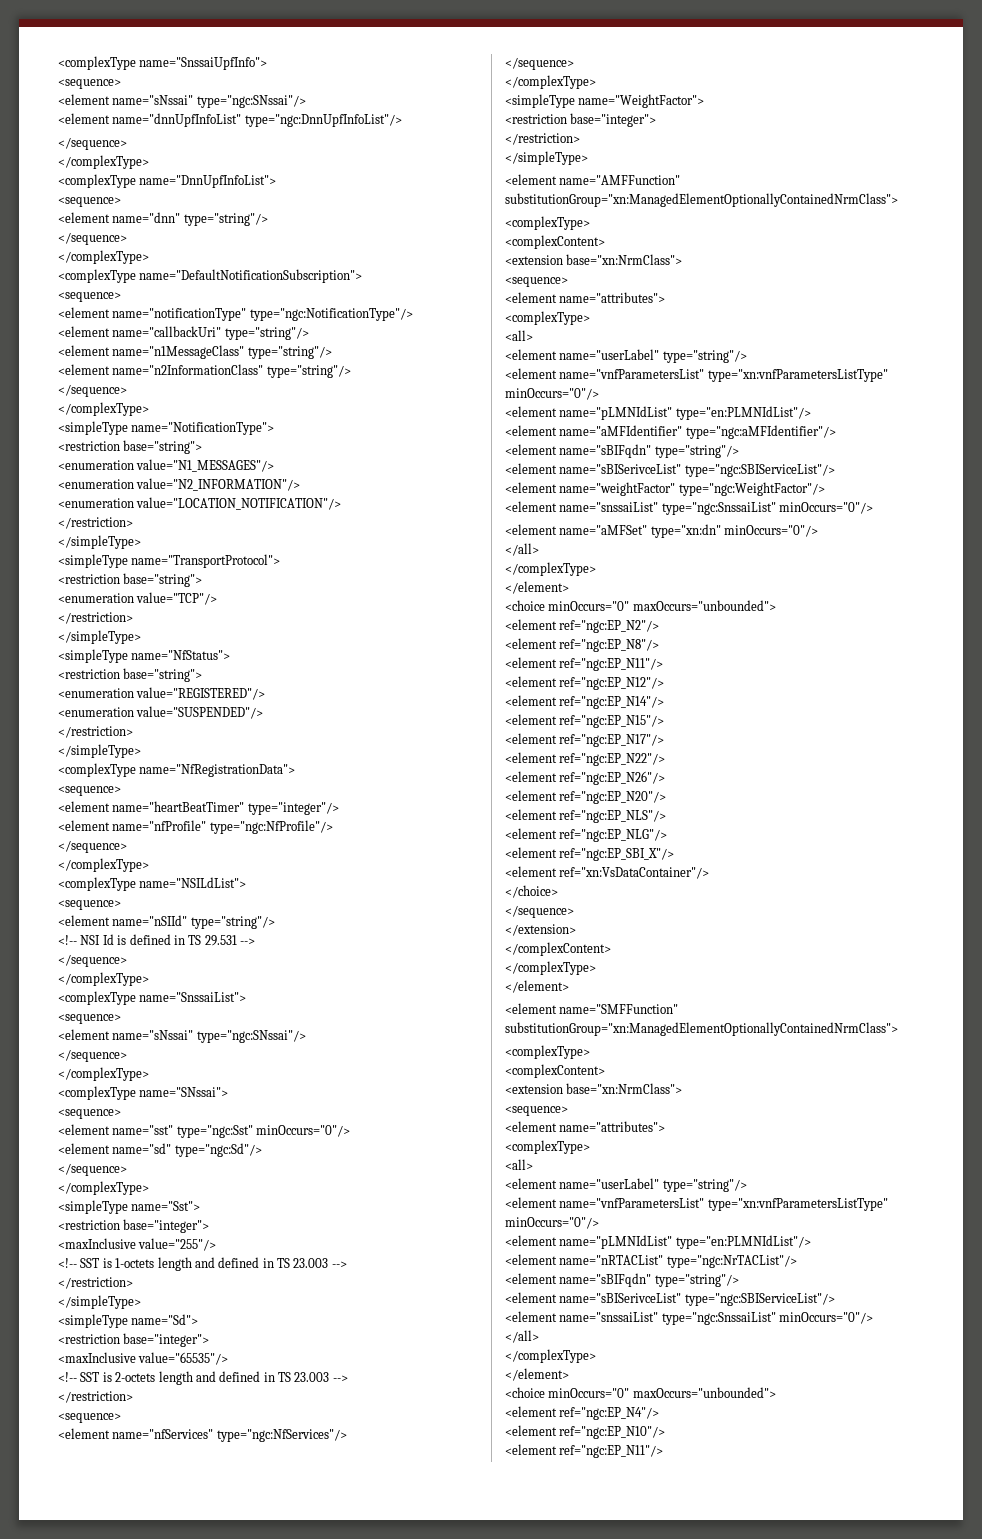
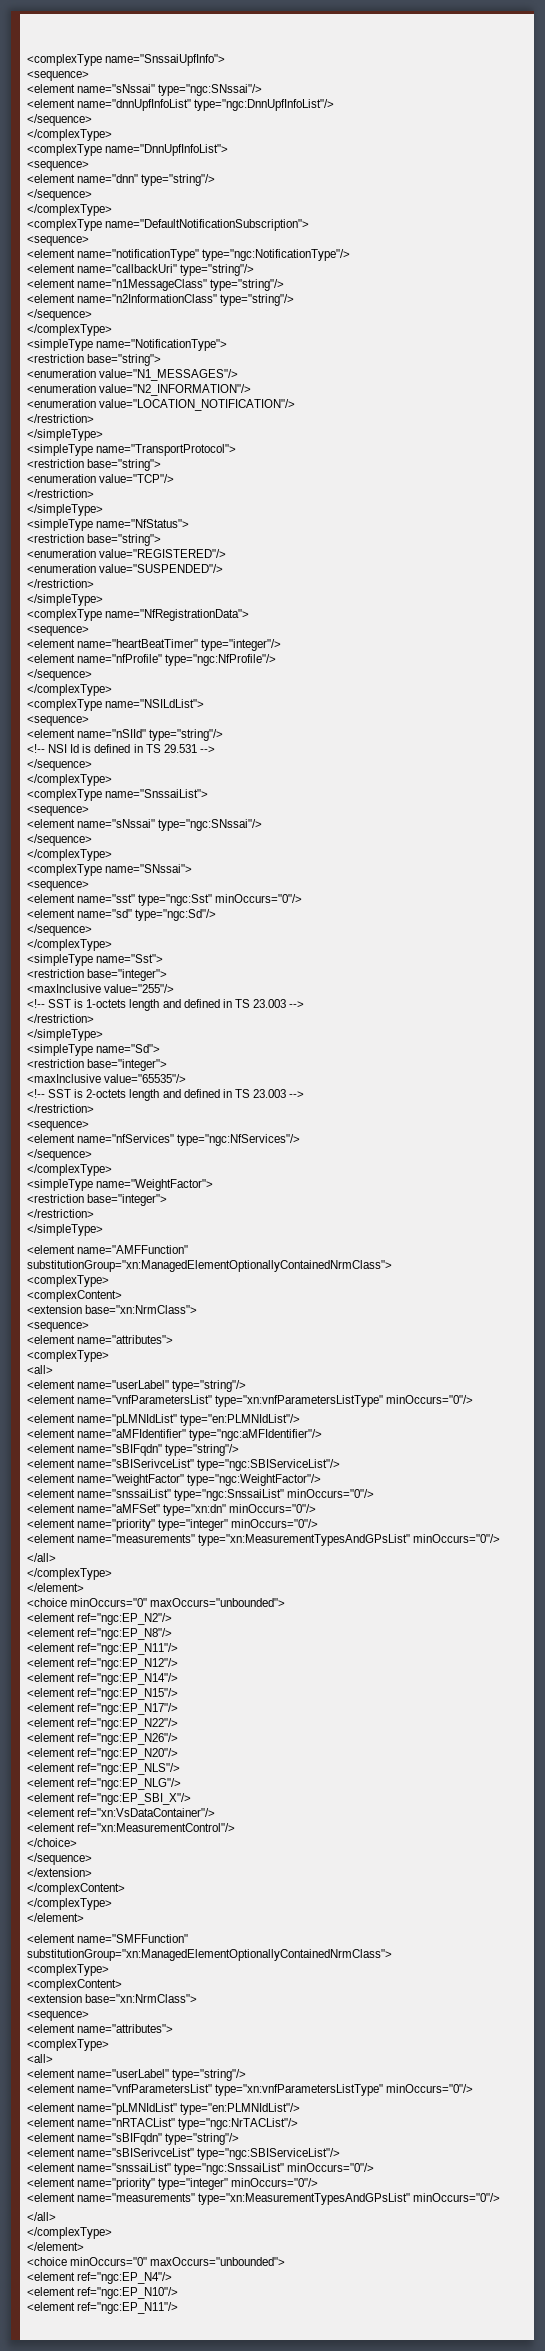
(819, 531) none -> [27,1519,319,1531] [27,1534,501,1546] // <element name="priority" type="integer" minOccurs="0"/> // <element name="measurements" type="xn:MeasurementTypesAndGPsList" minOccurs="0"/>
(710, 873) none -> [27,1823,236,1832] // <element ref="xn:MeasurementControl"/>
(874, 1318) none -> [27,2178,319,2190] [27,2193,501,2205] // <element name="priority" type="integer" minOccurs="0"/> // <element name="measurements" type="xn:MeasurementTypesAndGPsList" minOccurs="0"/>

